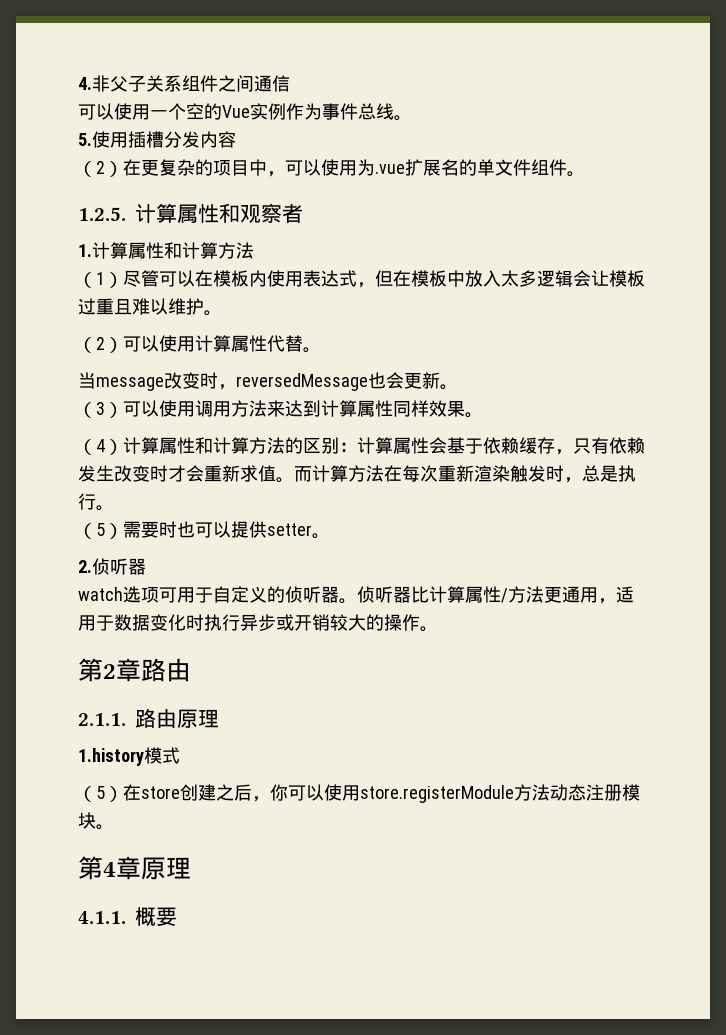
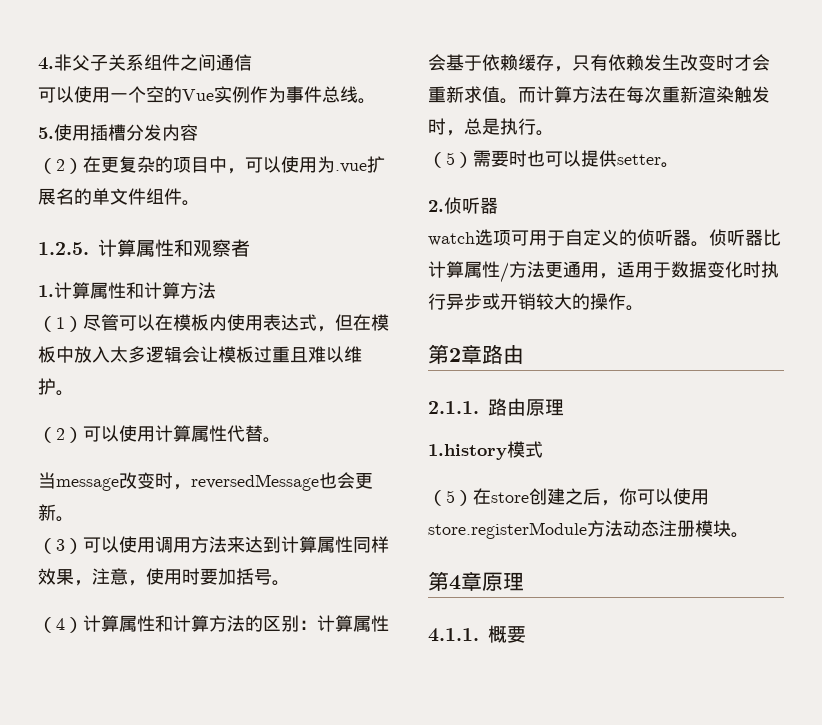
(465, 409) none -> [74,568,272,586] ，注意，使用时要加括号

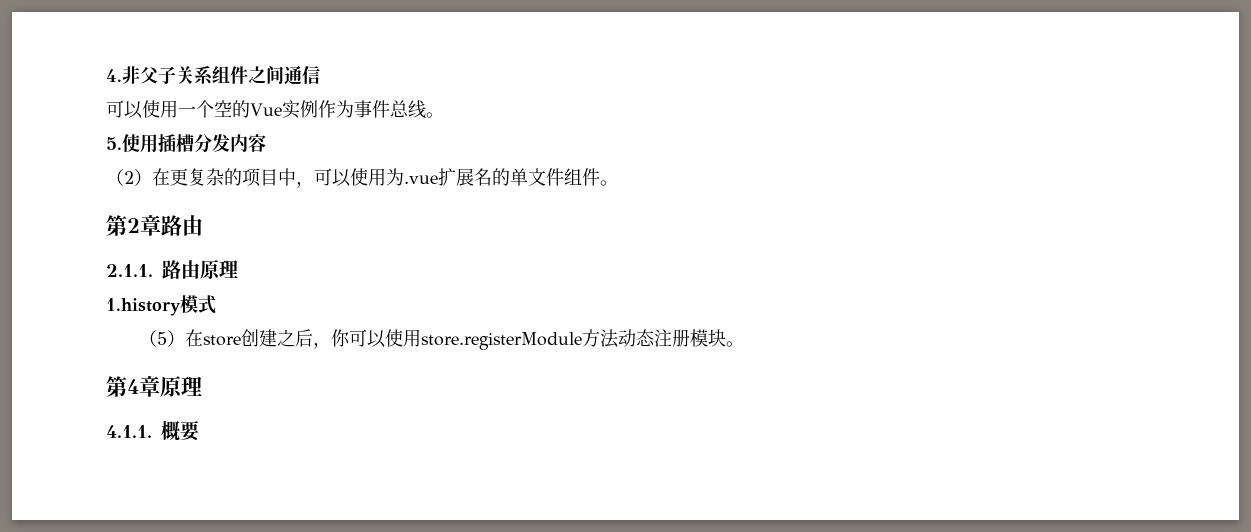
[38,239,250,257] [38,282,216,299] [38,314,389,332] [38,346,362,363] [38,378,74,396] [38,425,281,443] [38,472,373,491] [38,504,74,522] [38,536,389,554] [38,568,290,586] [38,615,389,633] [428,54,770,72] [428,86,770,104] [428,118,554,136] [428,150,679,168] [428,197,498,214] [428,229,781,247] [428,261,779,283] [428,293,644,311] // 1.2.5.计算属性和观察者 // 1.计算属性和计算方法 // （1）尽管可以在模板内使用表达式，但在模板中放入太多逻辑会让模板过重且难以维护。 // （2）可以使用计算属性代替。 // 当message改变时，reversedMessage也会更新。 // （3）可以使用调用方法来达到计算属性同样效果，注意，使用时要加括号。 // （4）计算属性和计算方法的区别：计算属性会基于依赖缓存，只有依赖发生改变时才会重新求值。而计算方法在每次重新渲染触发时，总是执行。 // （5）需要时也可以提供setter。 // 2.侦听器 // watch选项可用于自定义的侦听器。侦听器比计算属性/方法更通用，适用于数据变化时执行异步或开销较大的操作。 -> (618, 183) none

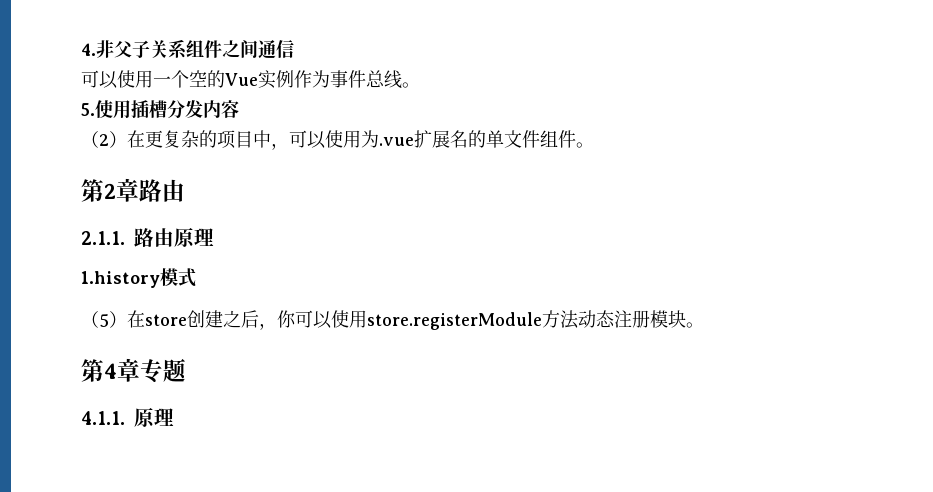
[160,376,202,397] [106,421,200,441] 原理 // 4.1.1.概要 -> [140,358,186,383] [81,408,174,427] 专题 // 4.1.1.原理

